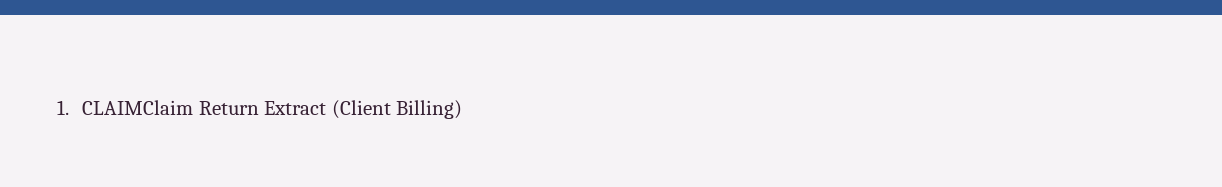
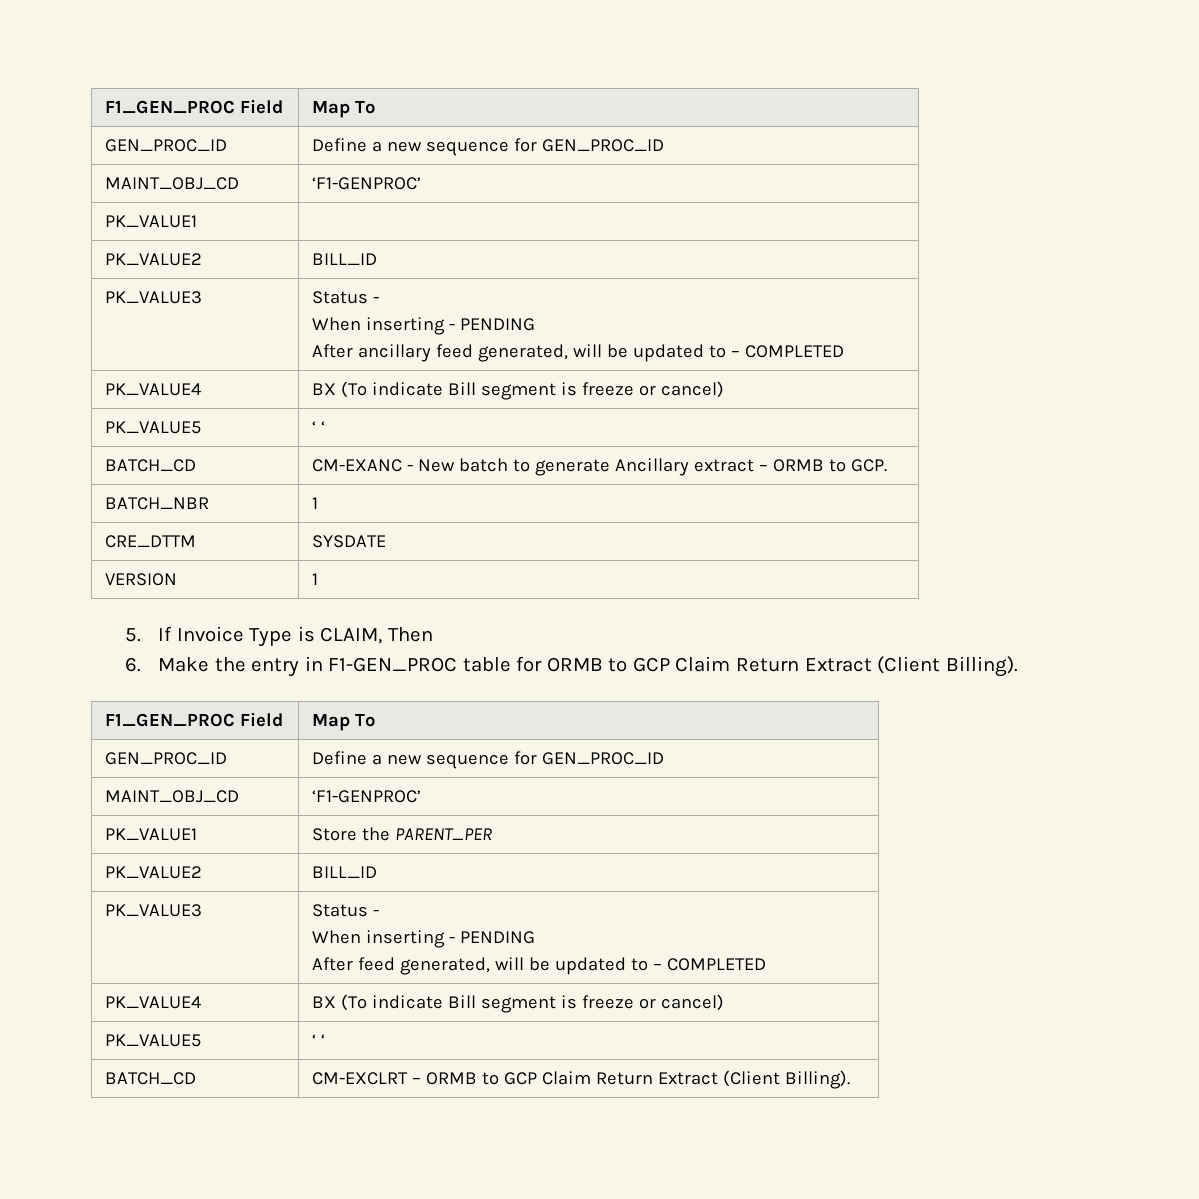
[56,100,463,119] 1. CLAIMClaim Return Extract (Client Billing) -> [104,99,283,114] [311,101,375,118] [104,139,227,152] [311,138,664,156] [104,177,239,190] [311,177,421,190] [104,215,197,228] [104,253,202,266] [311,253,377,265] [104,291,202,304] [311,291,379,304] [311,317,535,335] [311,344,844,362] [104,383,201,396] [311,381,724,400] [104,421,201,434] [311,421,325,433] [104,459,196,472] [311,458,887,476] [104,497,209,510] [311,497,318,509] [104,535,196,548] [311,535,386,548] [104,573,177,586] [311,573,318,585] [124,626,433,647] [124,656,1018,677] [104,712,283,727] [311,714,375,731] [104,752,227,765] [311,751,664,769] [104,790,239,803] [311,790,421,803] [104,828,197,841] [311,827,492,841] [104,866,202,879] [311,866,377,878] [104,904,202,917] [311,904,379,917] [311,930,535,948] [311,957,766,975] [104,996,201,1009] [311,994,724,1013] [104,1034,201,1047] [311,1034,325,1046] [104,1072,196,1085] [311,1070,850,1089] F1_GEN_PROC Field | Map To // GEN_PROC_ID | Define a new sequence for GEN_PROC_ID // MAINT_OBJ_CD | ‘F1-GENPROC’ // PK_VALUE1 | // PK_VALUE2 | BILL_ID // PK_VALUE3 | Status - // When inserting - PENDING // After ancillary feed generated, will be updated to – COMPLETED // PK_VALUE4 | BX (To indicate Bill segment is freeze or cancel) // PK_VALUE5 | ‘ ‘ // BATCH_CD | CM-EXANC - New batch to generate Ancillary extract – ORMB to GCP. // BATCH_NBR | 1 // CRE_DTTM | SYSDATE // VERSION | 1 // 5. If Invoice Type is CLAIM, Then // 6. Make the entry in F1-GEN_PROC table for ORMB to GCP Claim Return Extract (Client Billing). // F1_GEN_PROC Field | Map To // GEN_PROC_ID | Define a new sequence for GEN_PROC_ID // MAINT_OBJ_CD | ‘F1-GENPROC’ // PK_VALUE1 | Store the PARENT_PER // PK_VALUE2 | BILL_ID // PK_VALUE3 | Status - // When inserting - PENDING // After feed generated, will be updated to – COMPLETED // PK_VALUE4 | BX (To indicate Bill segment is freeze or cancel) // PK_VALUE5 | ‘ ‘ // BATCH_CD | CM-EXCLRT – ORMB to GCP Claim Return Extract (Client Billing).

